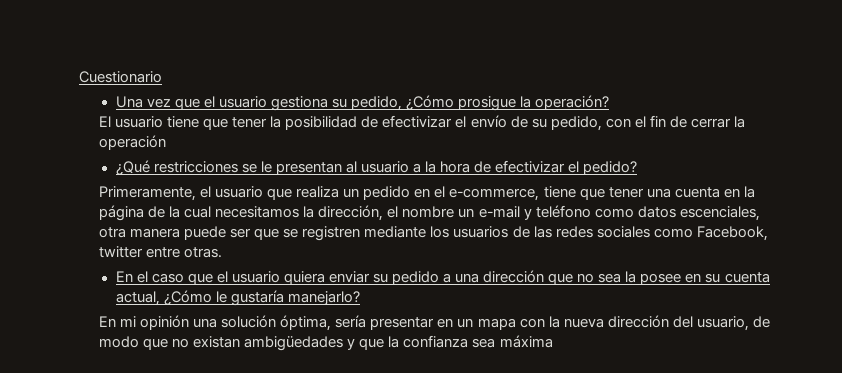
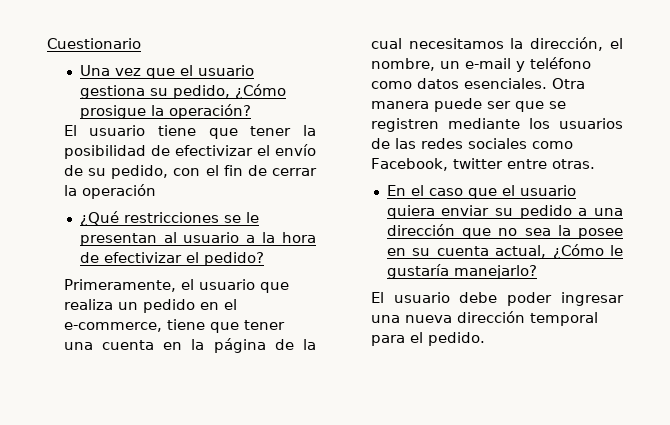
[402,206,455,218] nombre -> [370,58,435,71] nombre,
[679,206,760,221] [99,227,127,238] escenciales, otra -> [463,78,585,89] esenciales. Otra
[99,315,770,331] [99,335,553,351] En mi opinión una solución óptima, sería presentar en un mapa con la nueva dirección del usuario, de modo que no existan ambigüedades y que la confianza sea máxima -> [370,292,624,306] [370,311,598,326] [370,332,485,346] El usuario debe poder ingresar una nueva dirección temporal para el pedido.

